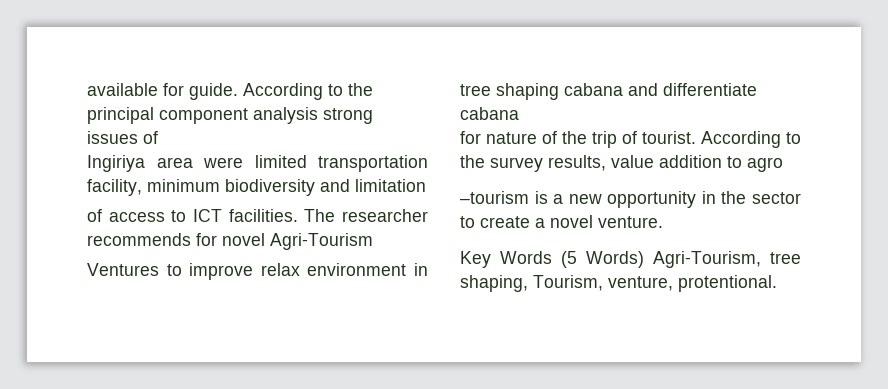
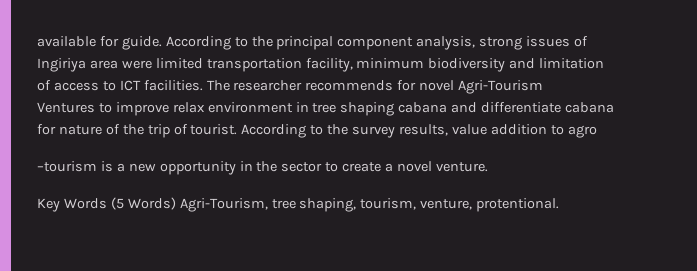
[253,107,318,124] analysis -> [416,36,476,50] analysis,
[533,275,603,291] Tourism, -> [360,198,417,210] tourism,

